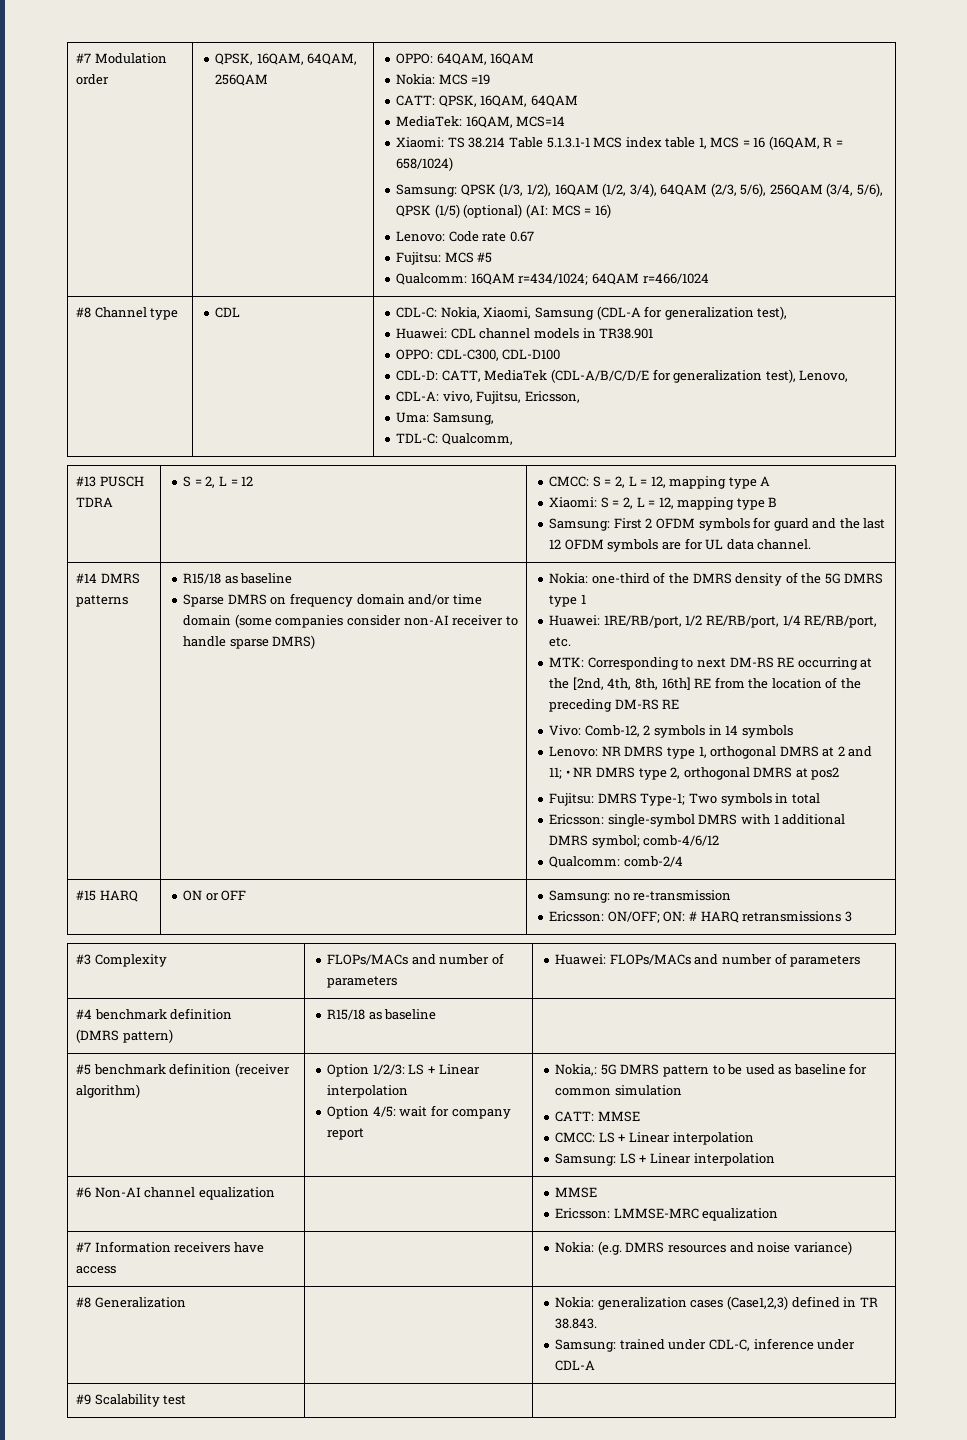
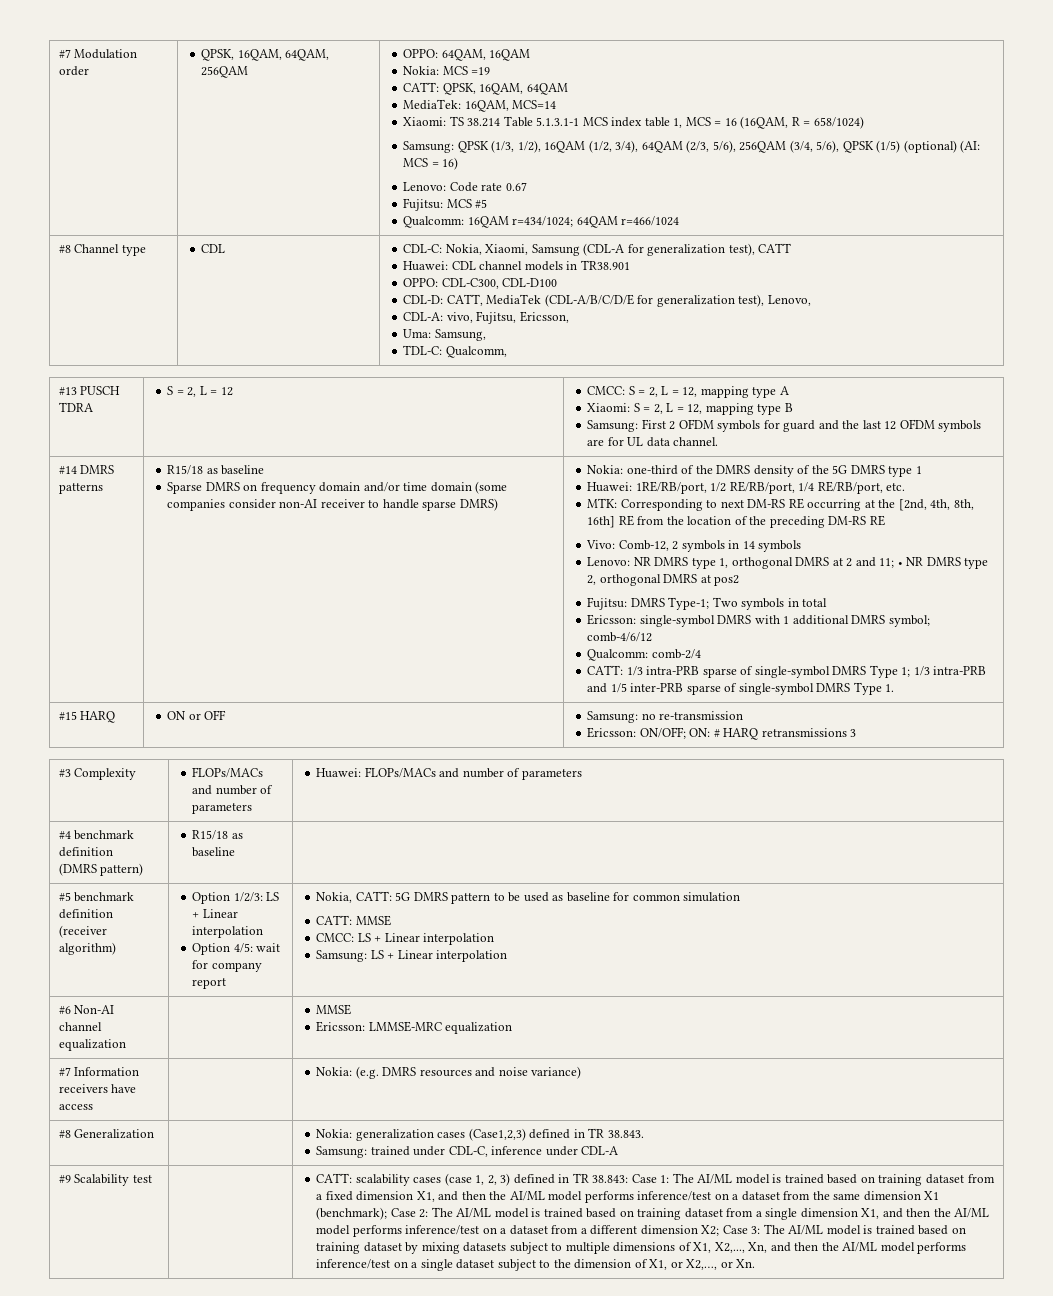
(788, 313) none -> [758,243,792,253] CATT
(683, 861) none -> [587,665,987,678] [587,682,895,695] // CATT: 1/3 intra-PRB sparse of single-symbol DMRS Type 1; 1/3 intra-PRB and 1/5 inter-PRB sparse of single-symbol DMRS Type 1.
[555,1064,598,1076] Nokia,: -> [316,891,392,903] Nokia, CATT:
(187, 1400) none -> [316,1173,995,1186] [316,1191,940,1203] [316,1207,990,1220] [316,1224,966,1237] [316,1242,967,1254] [316,1259,756,1271] CATT: scalability cases (case 1, 2, 3) defined in TR 38.843: Case 1: The AI/ML model is trained based on training dataset from a fixed dimension X1, and then the AI/ML model performs inference/test on a dataset from the same dimension X1 (benchmark); Case 2: The AI/ML model is trained based on training dataset from a single dimension X1, and then the AI/ML model performs inference/test on a dataset from a different dimension X2; Case 3: The AI/ML model is trained based on training dataset by mixing datasets subject to multiple dimensions of X1, X2,..., Xn, and then the AI/ML model performs inference/test on a single dataset subject to the dimension of X1, or X2,…, or Xn.

